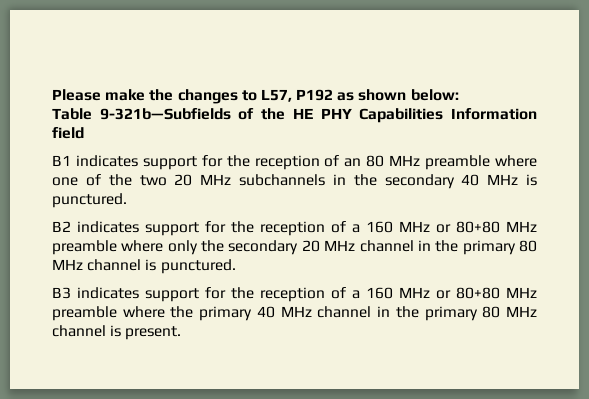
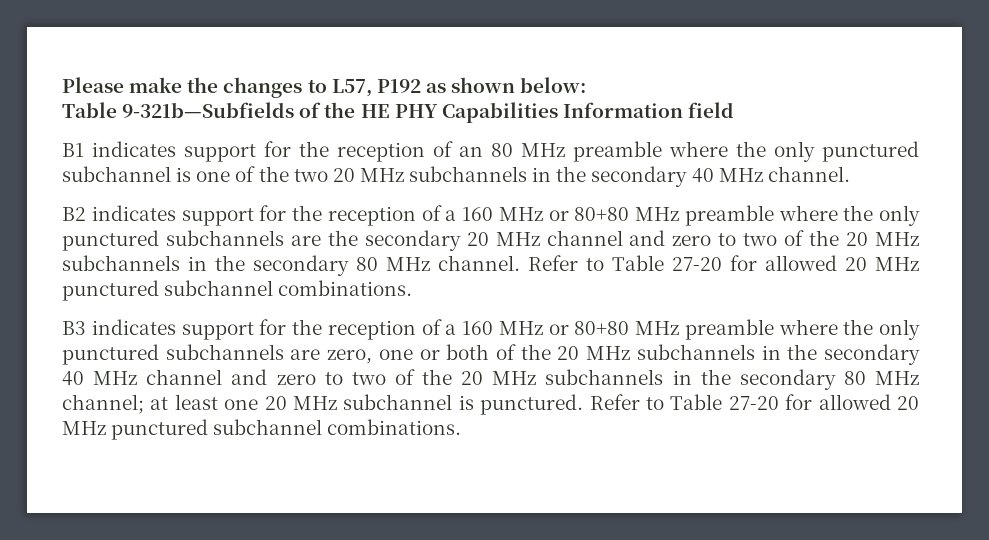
(538, 161) none -> [736,141,919,162] [62,166,192,182] the only punctured subchannel is
[525,174,537,186] [52,193,127,208] is punctured. -> [767,166,850,182] channel.
[167,240,198,255] only -> [843,205,920,226] [62,230,321,251] the only punctured subchannels are
[417,240,538,255] [52,259,236,274] in the primary 80 MHz channel is punctured. -> [629,230,919,246] [62,255,919,276] [62,280,413,301] and zero to two of the 20 MHz subchannels in the secondary 80 MHz channel. Refer to Table 27-20 for allowed 20 MHz punctured subchannel combinations.
[199,306,538,321] [52,325,182,340] primary 40 MHz channel in the primary 80 MHz channel is present. -> [879,319,920,340] [62,344,920,365] [62,369,919,390] [62,394,919,415] [62,419,462,440] only punctured subchannels are zero, one or both of the 20 MHz subchannels in the secondary 40 MHz channel and zero to two of the 20 MHz subchannels in the secondary 80 MHz channel; at least one 20 MHz subchannel is punctured. Refer to Table 27-20 for allowed 20 MHz punctured subchannel combinations.

